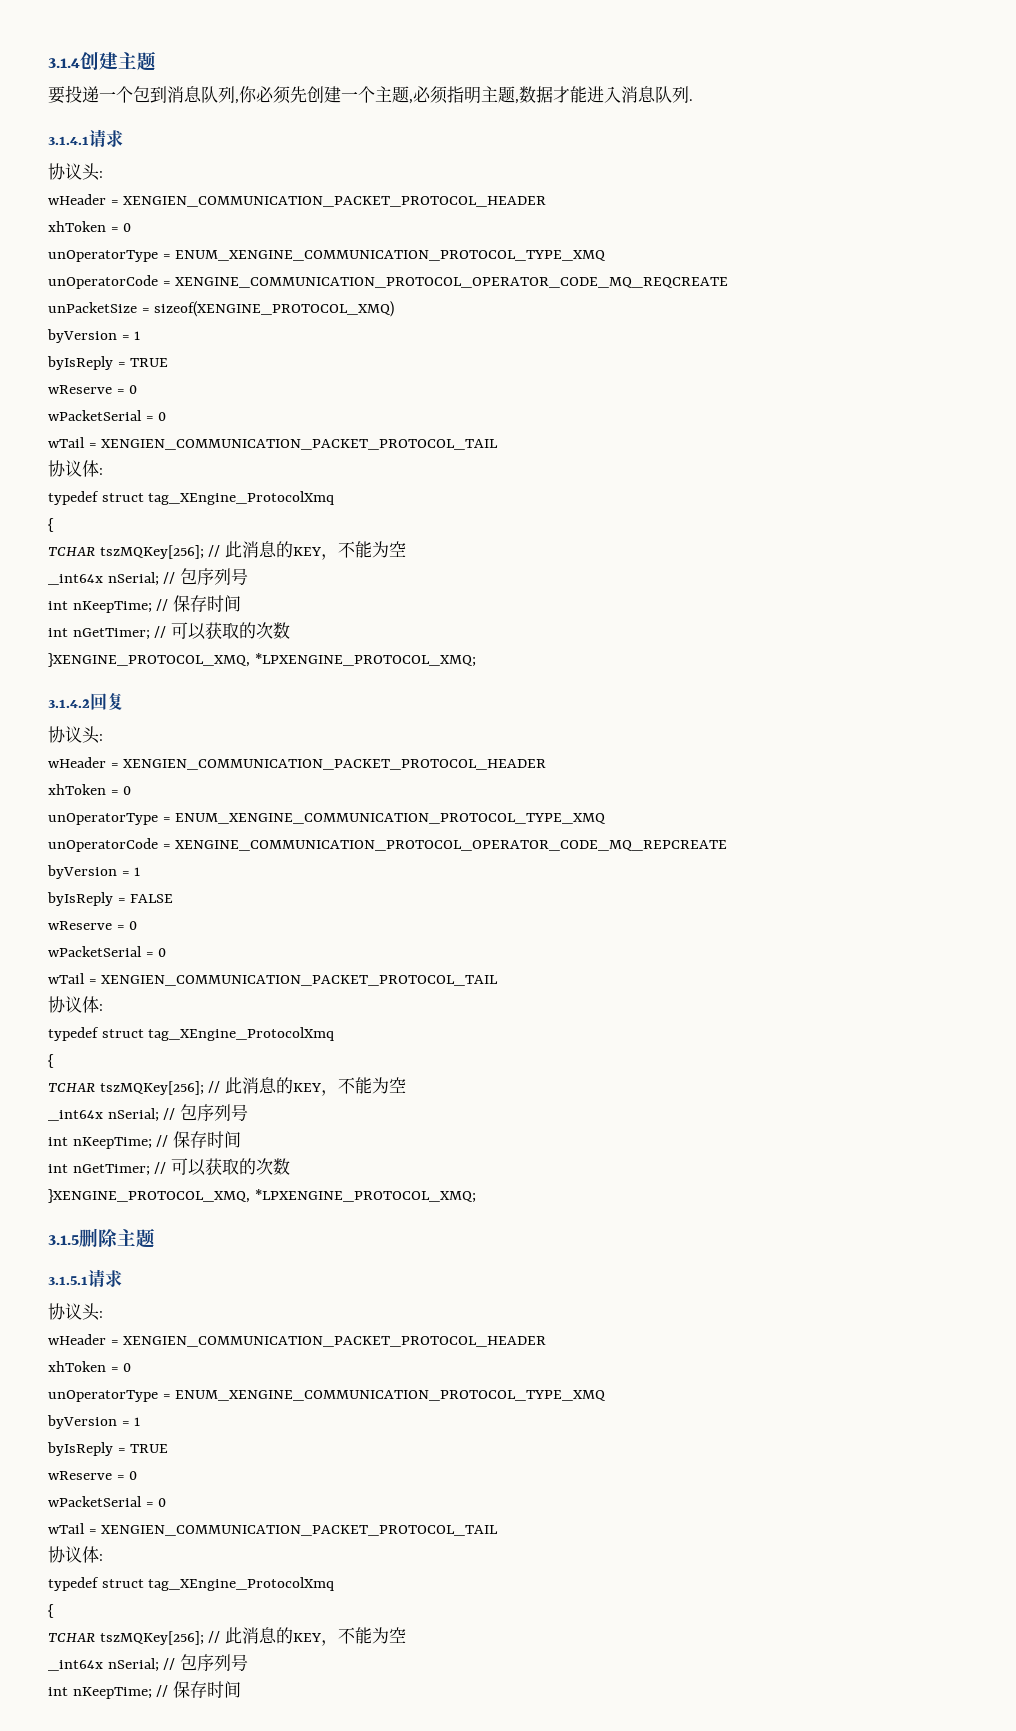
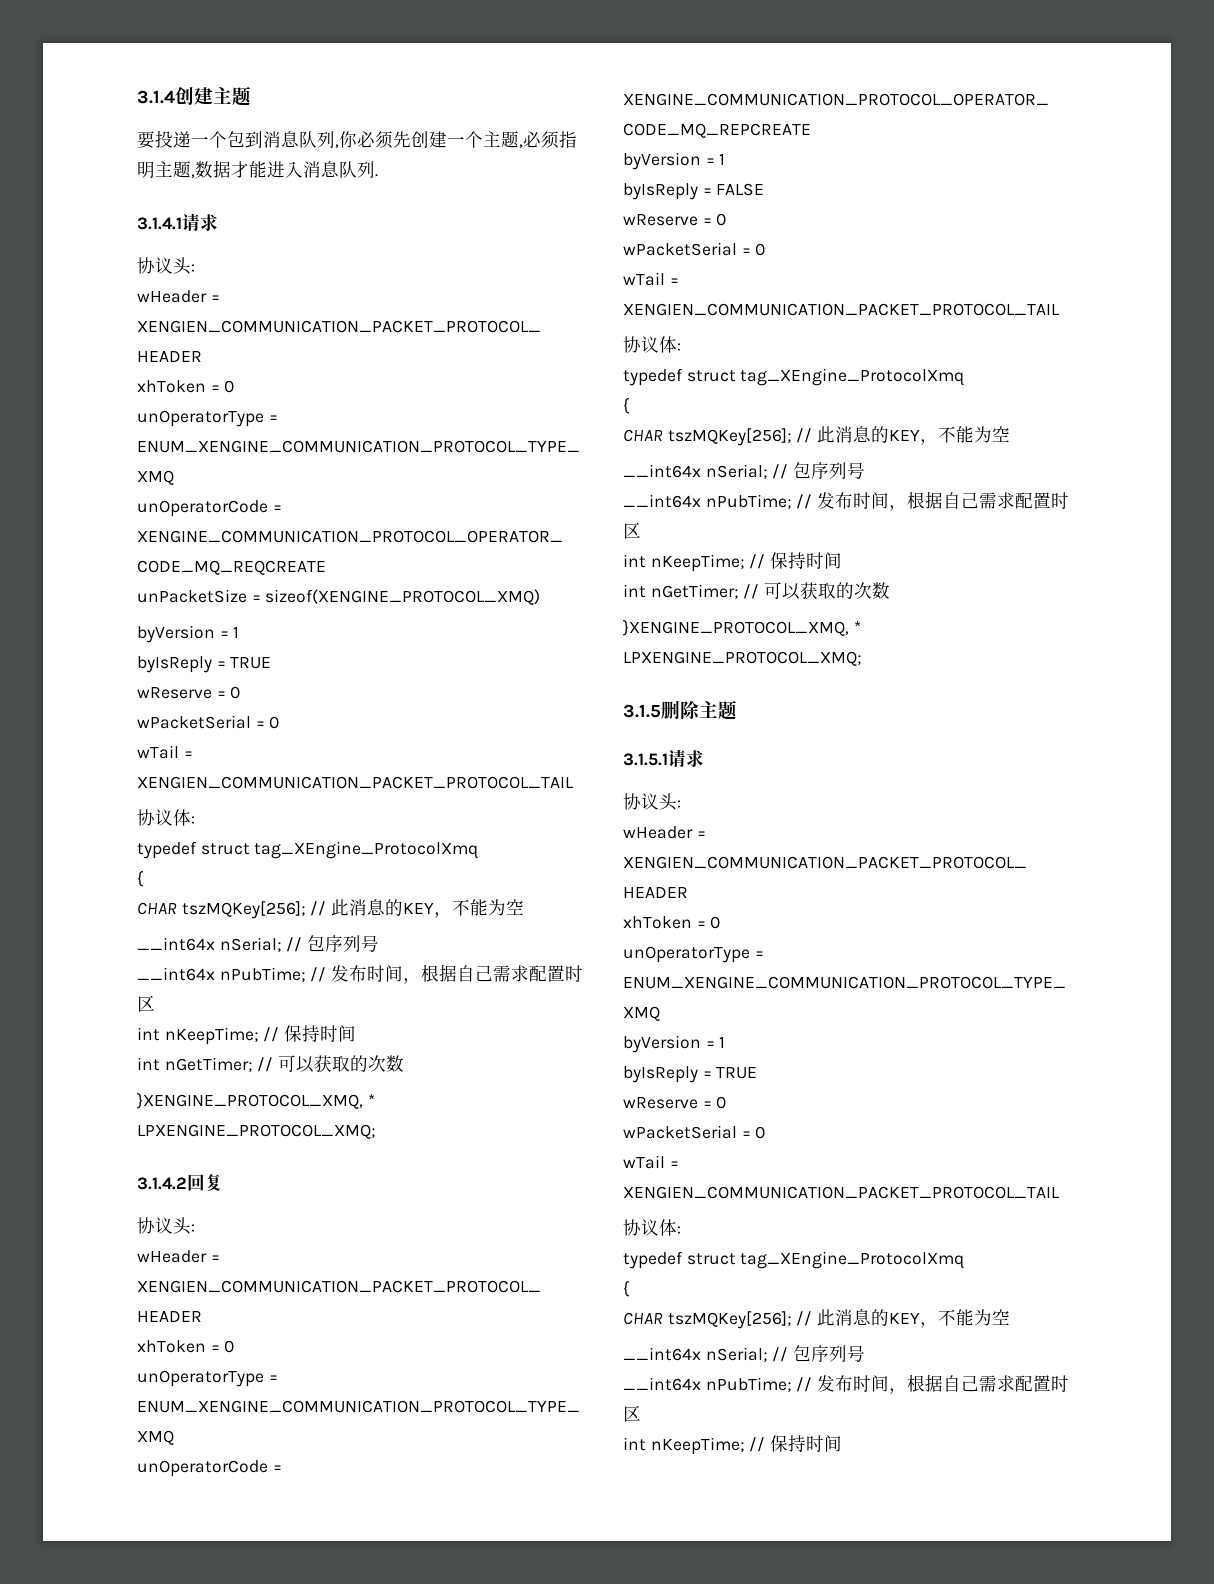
[48,541,406,560] [48,568,248,586] [48,595,241,613] [48,622,290,640] [48,653,476,667] TCHAR tszMQKey[256]; // 此消息的KEY，不能为空 // _int64x nSerial; // 包序列号 // int nKeepTime; // 保存时间 // int nGetTimer; // 可以获取的次数 // }XENGINE_PROTOCOL_XMQ, *LPXENGINE_PROTOCOL_XMQ; -> [137,899,525,919] [137,935,380,952] [137,964,584,984] [137,995,155,1012] [137,1025,357,1045] [137,1055,405,1073] [137,1092,375,1109] [137,1124,376,1139] CHAR tszMQKey[256]; // 此消息的KEY，不能为空 // __int64x nSerial; // 包序列号 // __int64x nPubTime; // 发布时间，根据自己需求配置时区 // int nKeepTime; // 保持时间 // int nGetTimer; // 可以获取的次数 // }XENGINE_PROTOCOL_XMQ, * LPXENGINE_PROTOCOL_XMQ;
[48,1077,406,1096] [48,1104,248,1122] [48,1131,241,1149] [48,1158,290,1176] [48,1189,476,1203] TCHAR tszMQKey[256]; // 此消息的KEY，不能为空 // _int64x nSerial; // 包序列号 // int nKeepTime; // 保存时间 // int nGetTimer; // 可以获取的次数 // }XENGINE_PROTOCOL_XMQ, *LPXENGINE_PROTOCOL_XMQ; -> [623,426,1011,446] [623,462,866,479] [623,491,1070,511] [623,522,641,539] [623,552,843,572] [623,582,891,600] [623,619,861,636] [623,651,862,666] CHAR tszMQKey[256]; // 此消息的KEY，不能为空 // __int64x nSerial; // 包序列号 // __int64x nPubTime; // 发布时间，根据自己需求配置时区 // int nKeepTime; // 保持时间 // int nGetTimer; // 可以获取的次数 // }XENGINE_PROTOCOL_XMQ, * LPXENGINE_PROTOCOL_XMQ;
[48,1627,406,1646] [48,1654,248,1672] [48,1681,207,1699] TCHAR tszMQKey[256]; // 此消息的KEY，不能为空 // _int64x nSerial; // 包序列号 // int nKeepTime; // 保存 -> [623,1309,1011,1329] [623,1345,866,1362] [623,1374,1070,1394] [623,1405,641,1422] [623,1435,807,1455] CHAR tszMQKey[256]; // 此消息的KEY，不能为空 // __int64x nSerial; // 包序列号 // __int64x nPubTime; // 发布时间，根据自己需求配置时区 // int nKeepTime; // 保持

